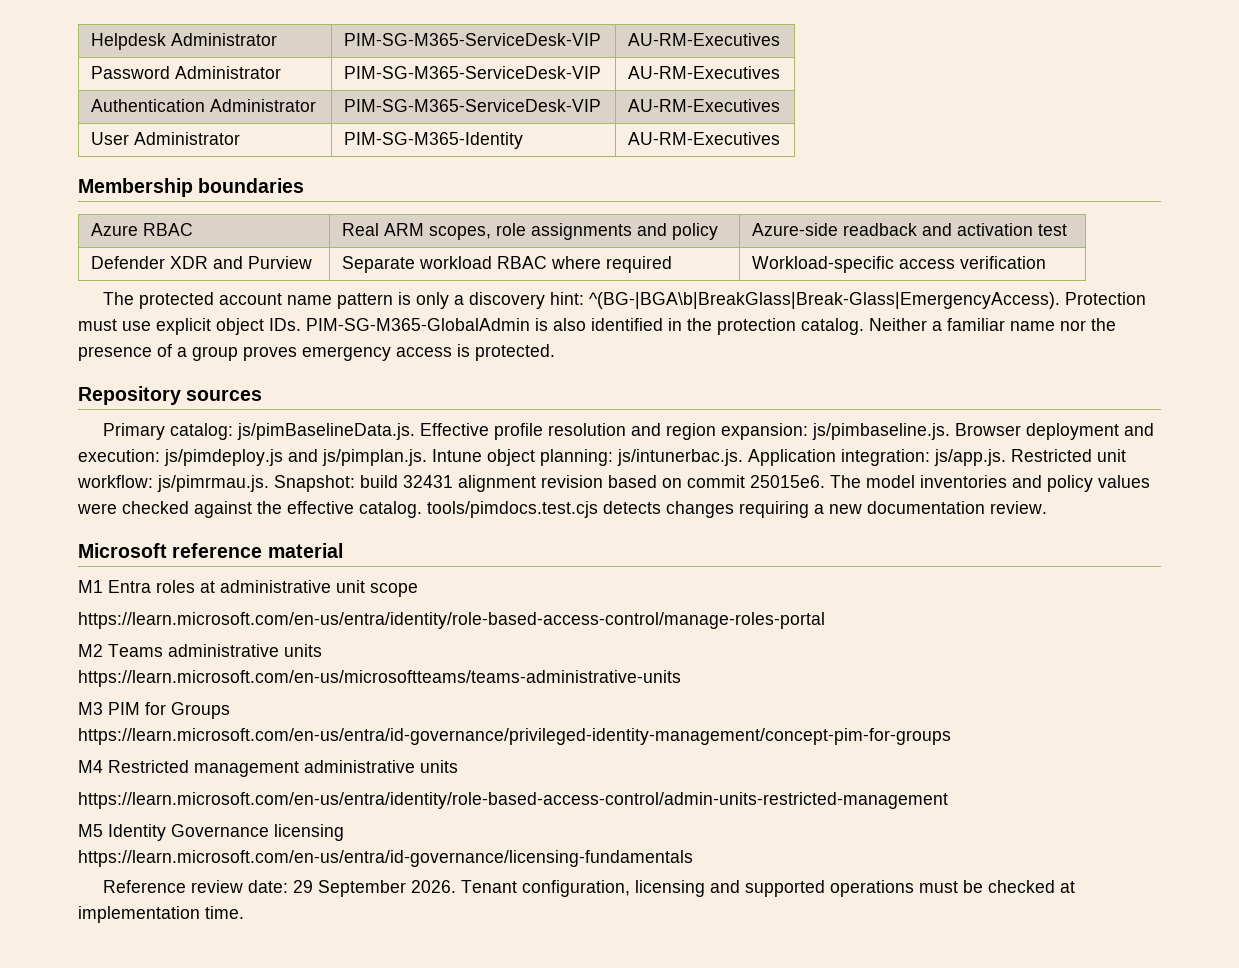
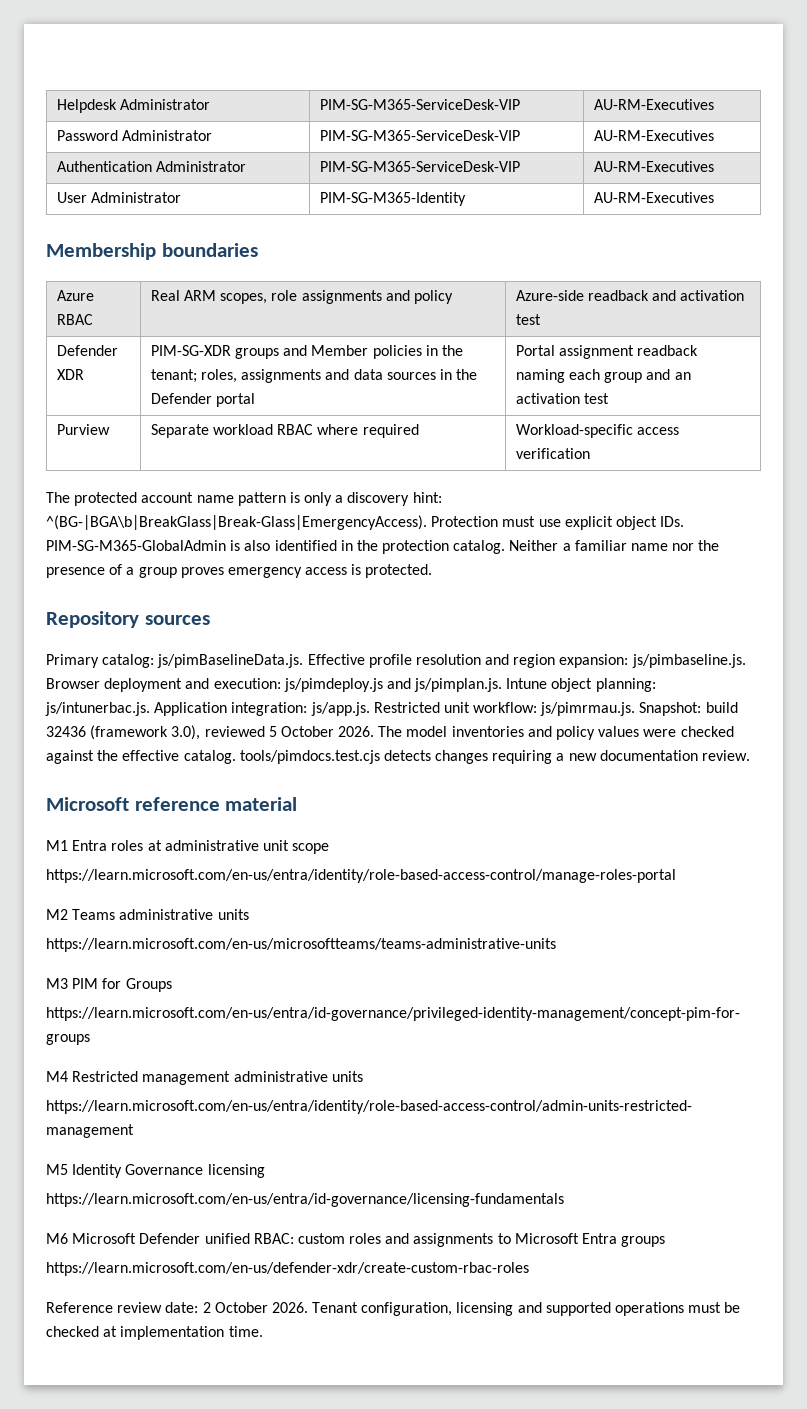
[213,256,244,269] and -> [150,345,463,359] [150,369,478,383] [150,393,255,407] [515,345,699,359] [515,369,691,383] [515,393,609,404] | PIM-SG-XDR groups and Member policies in the tenant; roles, assignments and data sources in the Defender portal | Portal assignment readback naming each group and an activation test //
[403,475,825,492] 32431 alignment revision based on commit 25015e6. -> [46,725,375,740] 32436 (framework 3.0), reviewed 5 October 2026.
(693, 858) none -> [46,1233,666,1247] [46,1262,529,1276] // M6 Microsoft Defender unified RBAC: custom roles and assignments to Microsoft Entra groups // https://learn.microsoft.com/en-us/defender-xdr/create-custom-rbac-roles
[292,880,406,897] 29 September -> [202,1302,268,1313] 2 October

